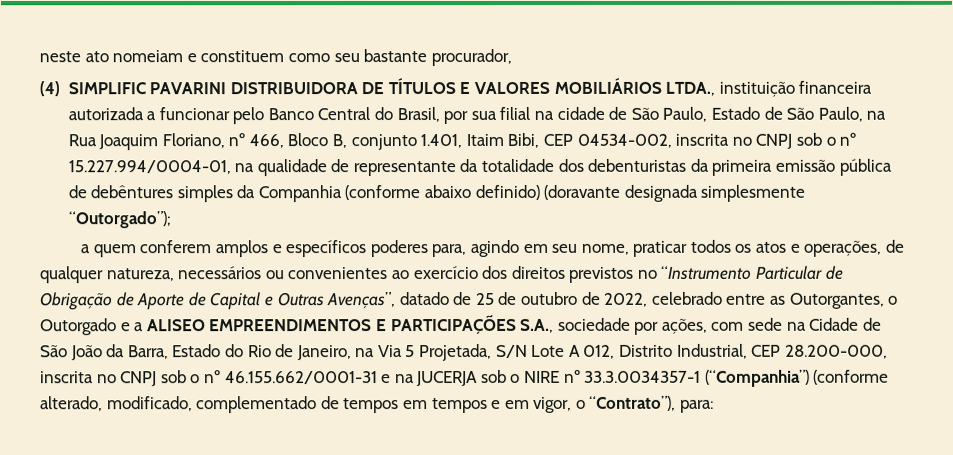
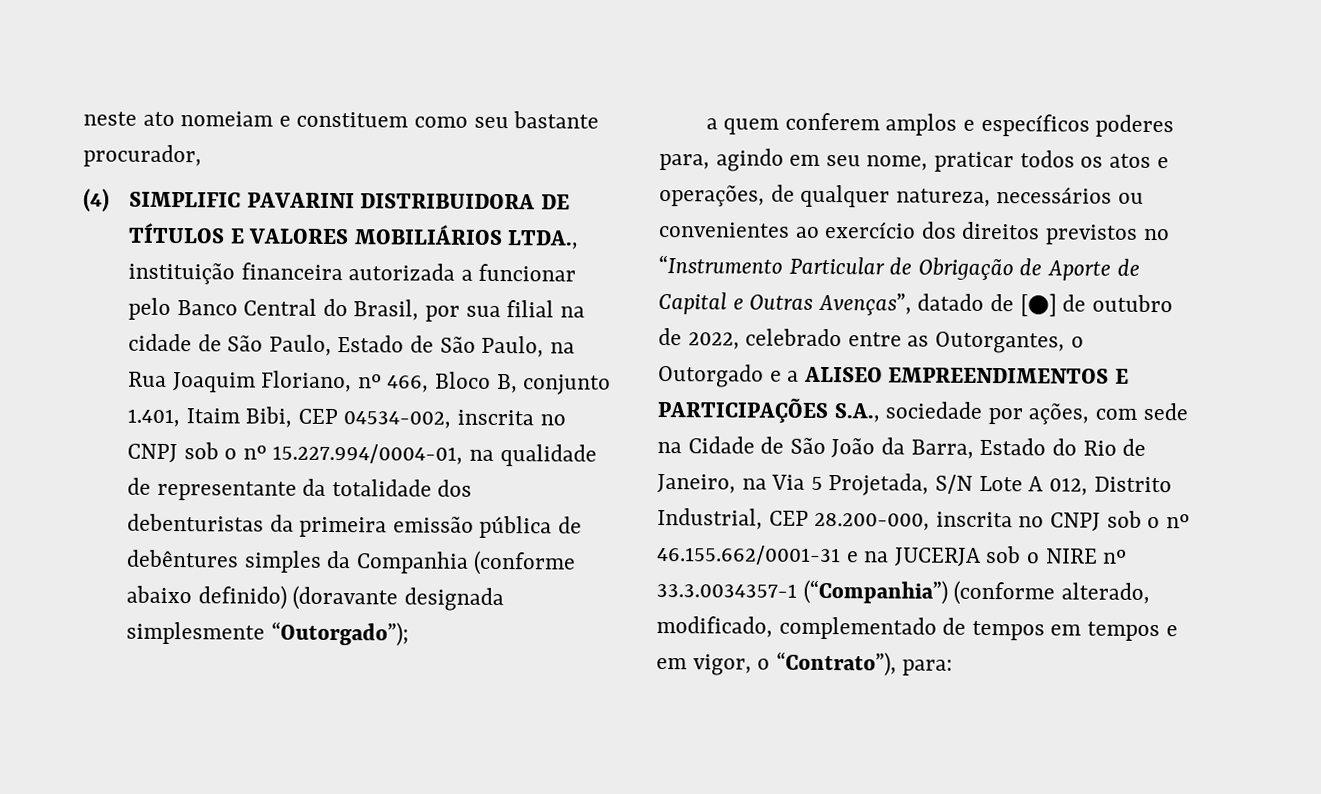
[475,292,495,306] 25 -> [1019,293,1057,317] [●]

